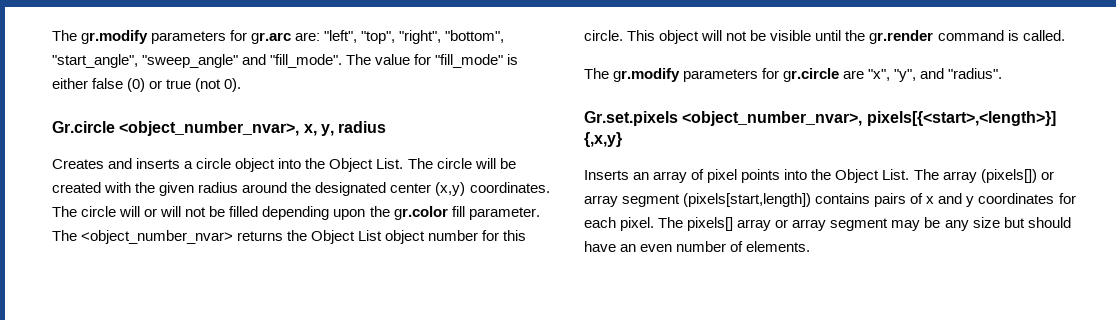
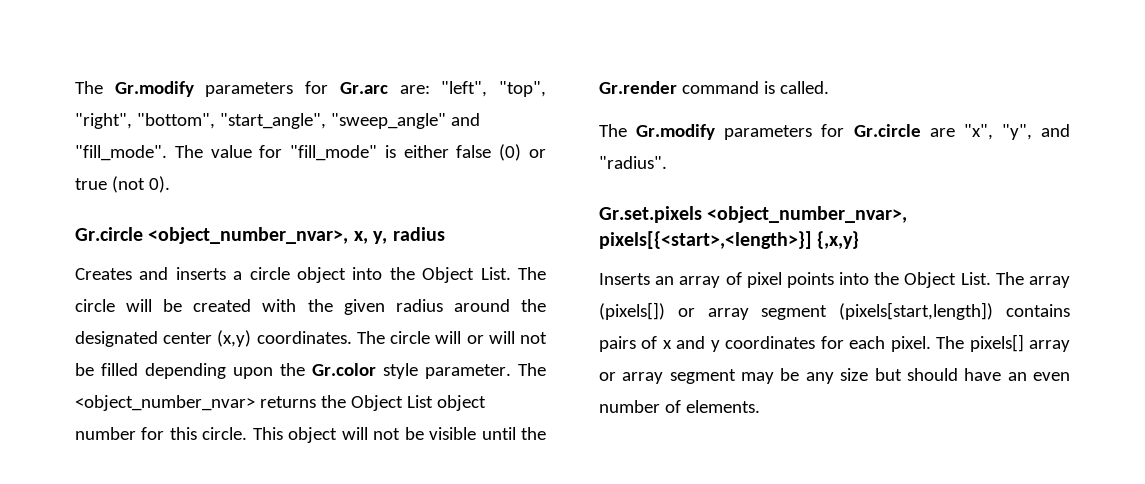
[52,30,292,44] The gr.modify parameters for gr.arc -> [75,81,388,97] The Gr.modify parameters for Gr.arc
[393,206,465,220] gr.color fill -> [312,363,418,379] Gr.color style
[869,30,934,44] gr.render -> [599,81,677,94] Gr.render
[613,68,840,82] gr.modify parameters for gr.circle -> [636,124,921,140] Gr.modify parameters for Gr.circle

